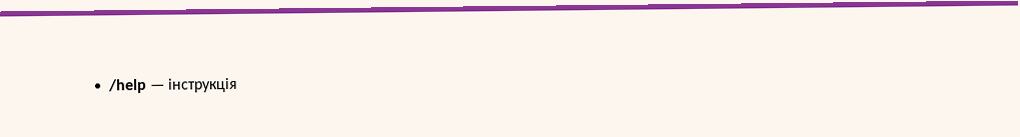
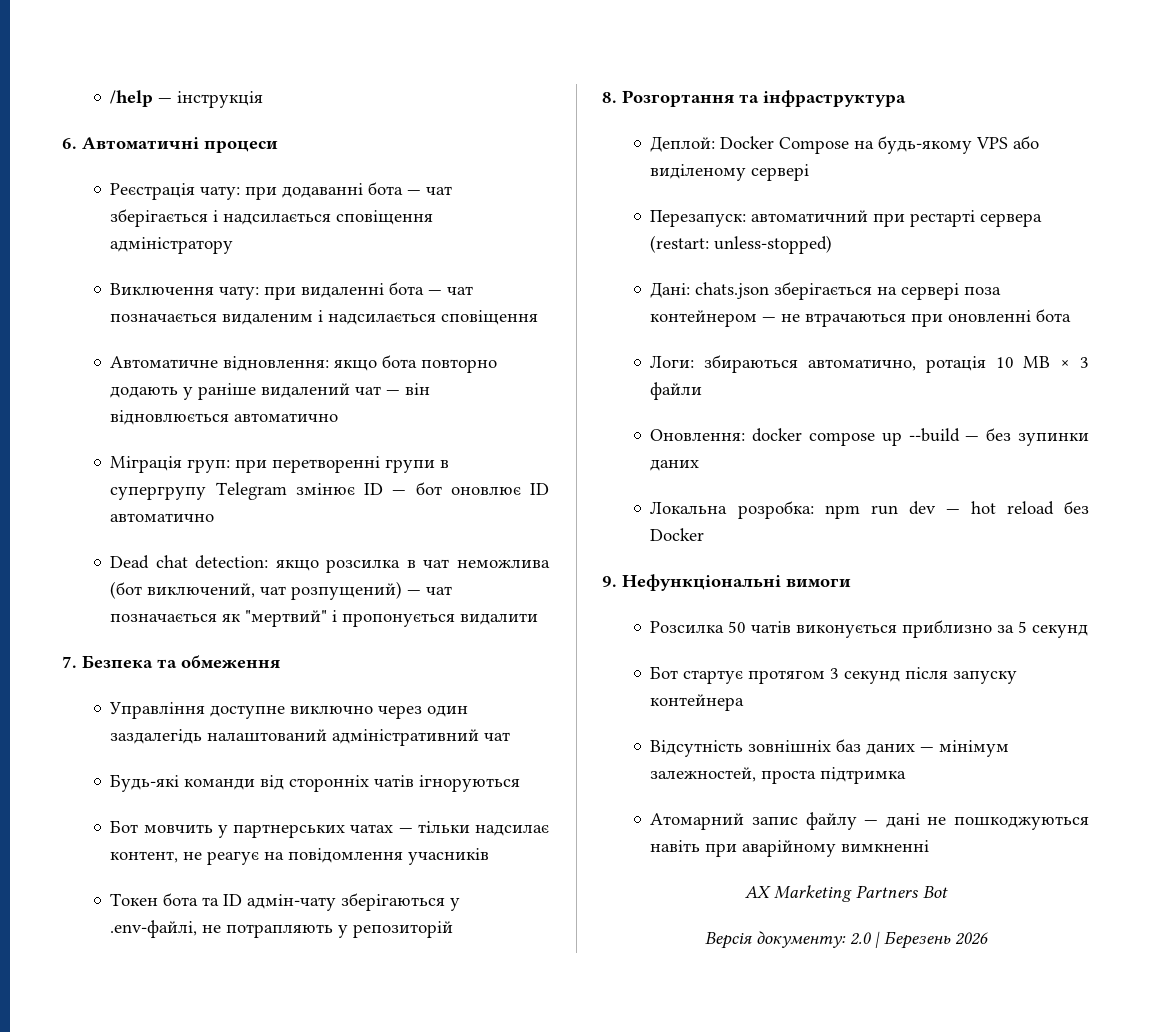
(239, 85) none -> [62,137,278,153] [110,182,453,200] [110,209,434,227] [110,237,234,254] [110,282,474,300] [110,310,539,325] [110,355,498,373] [110,383,431,400] [110,410,339,425] [110,456,450,473] [110,482,550,500] [110,513,215,522] [110,555,550,573] [110,581,453,600] [110,610,539,627] [62,655,281,668] [109,702,469,719] [110,729,511,746] [110,774,521,792] [110,820,550,838] [110,848,490,865] [110,893,461,911] [110,920,454,938] [602,90,906,107] [650,136,1040,154] [650,164,810,181] [650,210,1043,227] [650,235,833,254] [650,282,1002,300] [650,309,1072,327] [650,355,1089,373] [650,382,703,400] [650,428,1089,446] [650,459,700,471] [650,501,1089,519] [650,528,705,541] [602,574,851,591] [650,620,1089,638] [650,666,1018,684] [650,694,745,711] [650,739,1010,757] [650,767,907,784] [650,812,1089,830] [650,840,930,857] [744,885,948,902] [704,931,988,949] // 6. Автоматичні процеси // Реєстрація чату: при додаванні бота — чат зберігається і надсилається сповіщення адміністратору // Виключення чату: при видаленні бота — чат позначається видаленим і надсилається сповіщення // Автоматичне відновлення: якщо бота повторно додають у раніше видалений чат — він відновлюється автоматично // Міграція груп: при перетворенні групи в супергрупу Telegram змінює ID — бот оновлює ID автоматично // Dead chat detection: якщо розсилка в чат неможлива (бот виключений, чат розпущений) — чат позначається як "мертвий" і пропонується видалити // 7. Безпека та обмеження // Управління доступне виключно через один заздалегідь налаштований адміністративний чат // Будь-які команди від сторонніх чатів ігноруються // Бот мовчить у партнерських чатах — тільки надсилає контент, не реагує на повідомлення учасників // Токен бота та ID адмін-чату зберігаються у .env-файлі, не потрапляють у репозиторій // 8. Розгортання та інфраструктура // Деплой: Docker Compose на будь-якому VPS або виділеному сервері // Перезапуск: автоматичний при рестарті сервера (restart: unless-stopped) // Дані: chats.json зберігається на сервері поза контейнером — не втрачаються при оновленні бота // Логи: збираються автоматично, ротація 10 MB × 3 файли // Оновлення: docker compose up --build — без зупинки даних // Локальна розробка: npm run dev — hot reload без Docker // 9. Нефункціональні вимоги // Розсилка 50 чатів виконується приблизно за 5 секунд // Бот стартує протягом 3 секунд після запуску контейнера // Відсутність зовнішніх баз даних — мінімум залежностей, проста підтримка // Атомарний запис файлу — дані не пошкоджуються навіть при аварійному вимкненні // AX Marketing Partners Bot // Версія документу: 2.0 | Березень 2026

